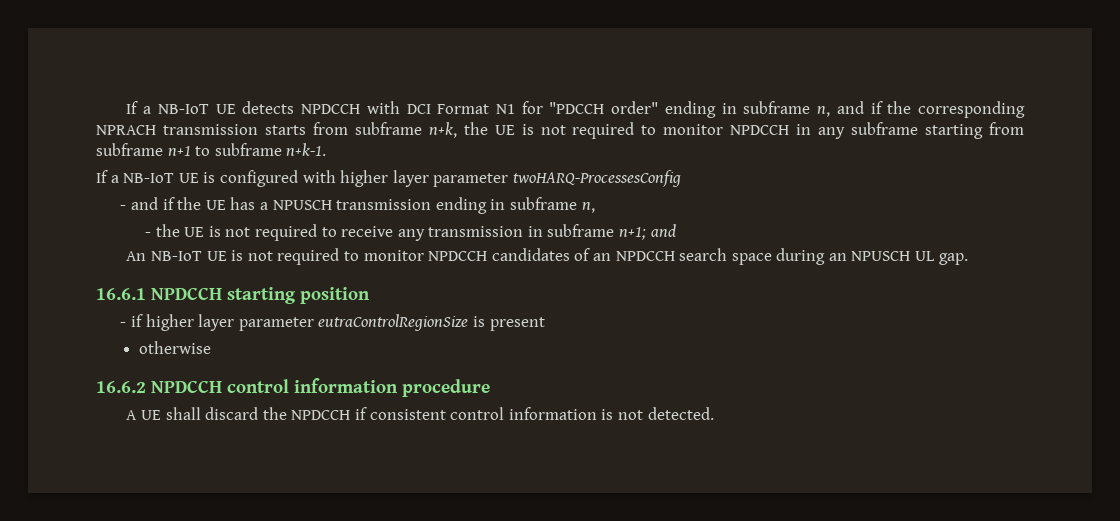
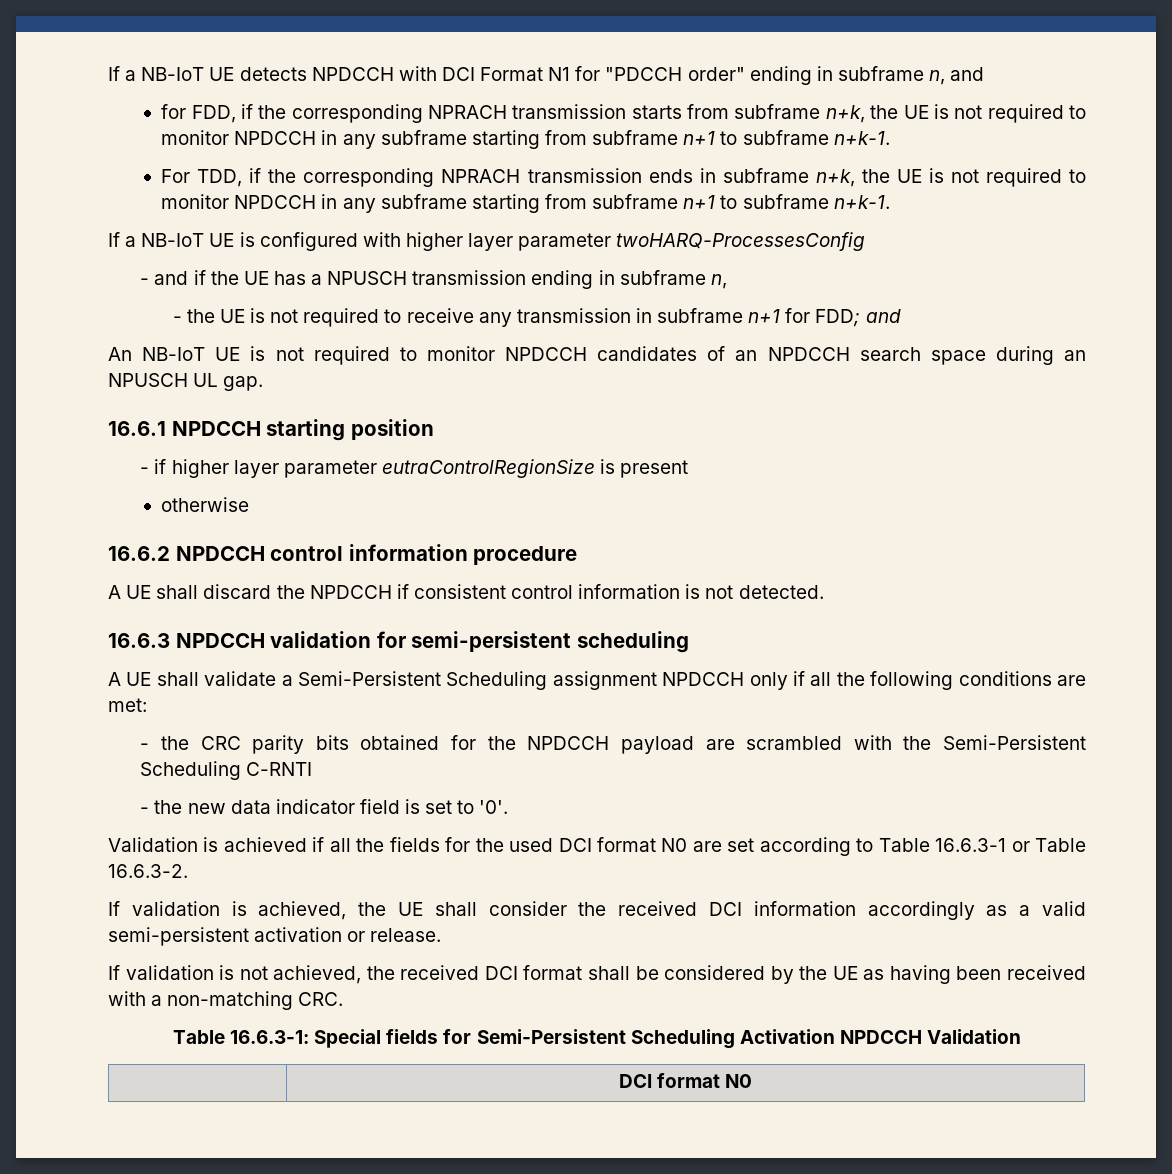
(864, 107) none -> [161,104,236,123] // for FDD,
(327, 149) none -> [161,168,1086,187] [161,194,890,213] // For TDD, if the corresponding NPRACH transmission ends in subframe n+k, the UE is not required to monitor NPDCCH in any subframe starting from subframe n+1 to subframe n+k-1.
[619,227,647,240] n+1; -> [748,308,861,327] n+1 for FDD;
(714, 413) none -> [108,631,689,653] [108,671,1086,690] [108,698,147,712] [140,735,1087,754] [140,761,313,780] [140,799,509,814] [108,837,1087,856] [108,864,188,878] [108,901,1086,920] [108,927,442,946] [108,965,1086,984] [108,991,344,1010] [172,1029,1022,1049] [618,1073,753,1088] // 16.6.3 NPDCCH validation for semi-persistent scheduling // A UE shall validate a Semi-Persistent Scheduling assignment NPDCCH only if all the following conditions are met: // - the CRC parity bits obtained for the NPDCCH payload are scrambled with the Semi-Persistent Scheduling C-RNTI // - the new data indicator field is set to '0'. // Validation is achieved if all the fields for the used DCI format N0 are set according to Table 16.6.3-1 or Table 16.6.3-2. // If validation is achieved, the UE shall consider the received DCI information accordingly as a valid semi-persistent activation or release. // If validation is not achieved, the received DCI format shall be considered by the UE as having been received with a non-matching CRC. // Table 16.6.3-1: Special fields for Semi-Persistent Scheduling Activation NPDCCH Validation // | DCI format N0

